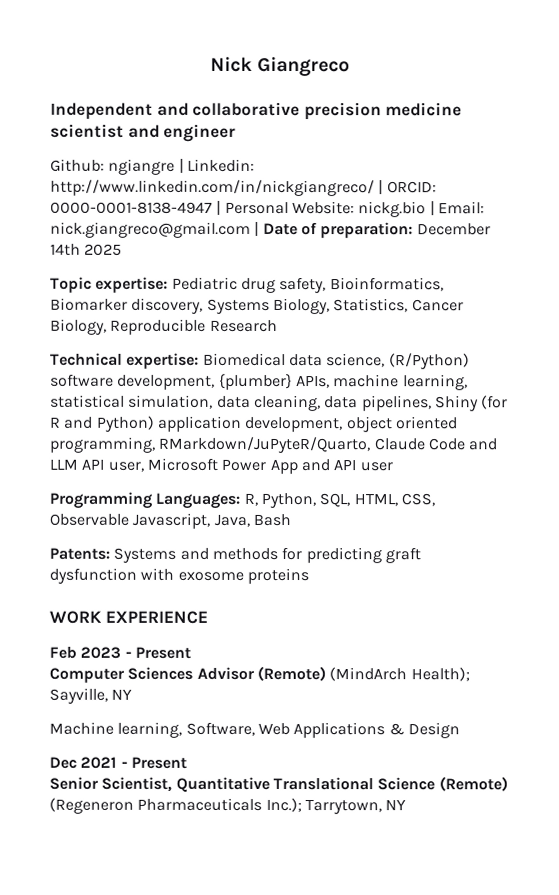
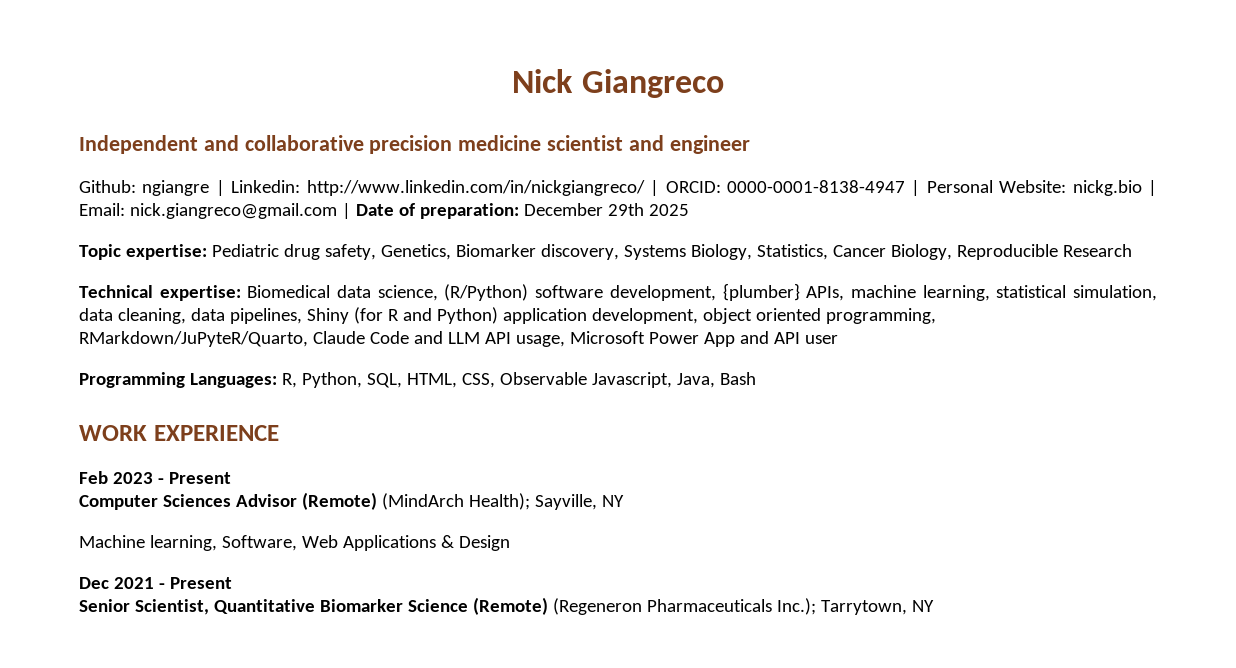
[50,243,81,256] 14th -> [607,203,644,216] 29th
[329,277,444,292] Bioinformatics, -> [380,244,451,260] Genetics,
[107,461,144,472] user, -> [515,335,565,347] usage,
[49,547,421,564] [49,567,309,585] // Patents: Systems and methods for predicting graft dysfunction with exosome proteins -> (756, 378) none
[272,776,374,791] Translational -> [319,599,403,612] Biomarker

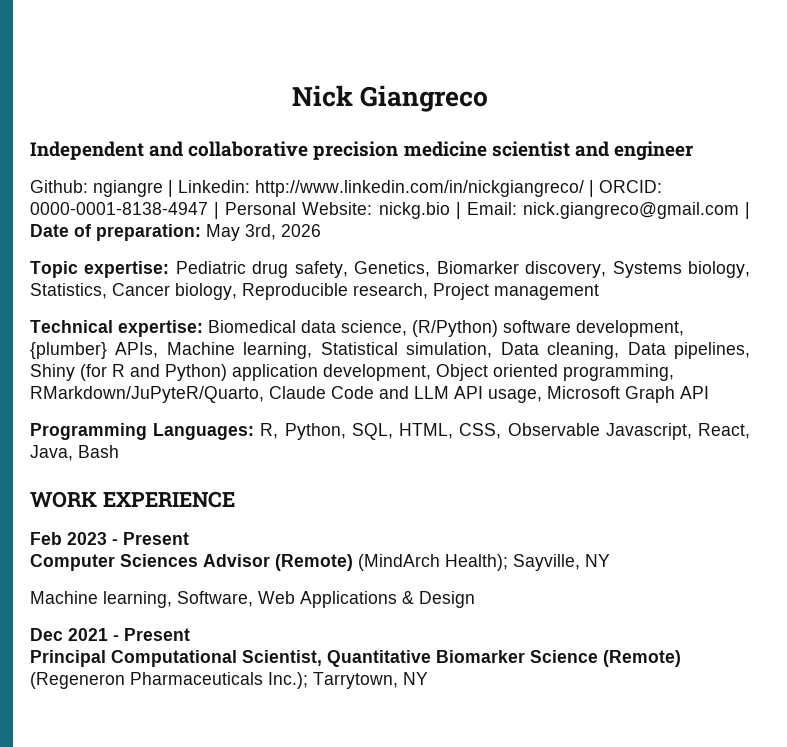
[523,203,689,216] December 29th 2025 -> [206,224,321,241] May 3rd, 2026
[690,244,752,260] Biology, -> [688,261,751,278] biology,
[890,244,1132,260] Biology, Reproducible Research -> [175,283,599,300] biology, Reproducible research, Project management
[850,285,1158,301] [79,308,225,324] machine learning, statistical simulation, data cleaning, data -> [166,342,666,359] Machine learning, Statistical simulation, Data cleaning, Data
[702,308,752,324] object -> [436,364,488,381] Object
[648,331,838,347] Power App and API user -> [625,386,709,403] Graph API
(672, 380) none -> [698,423,750,439] React,
[79,599,130,612] Senior -> [30,650,237,667] Principal Computational

